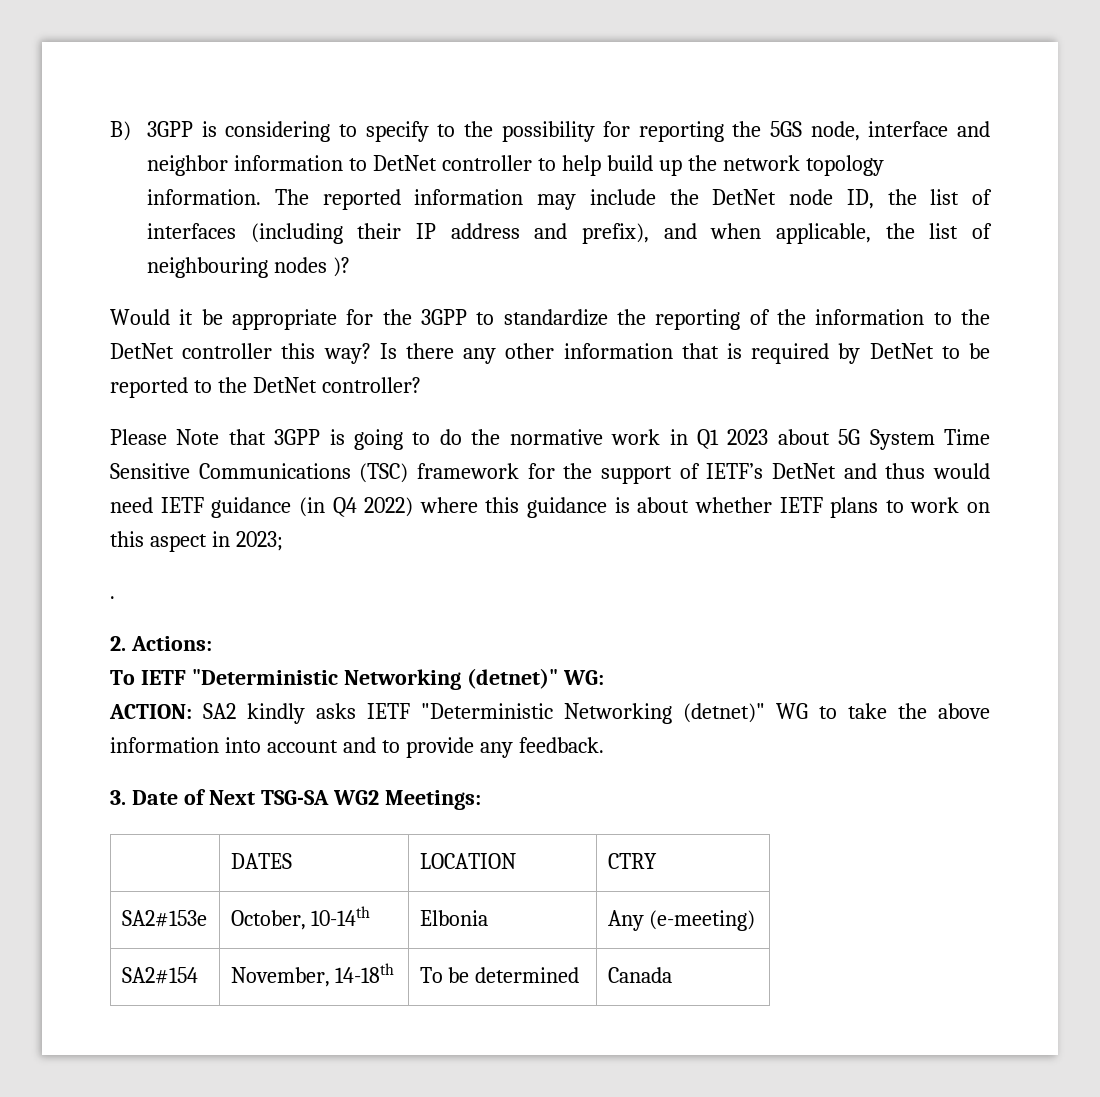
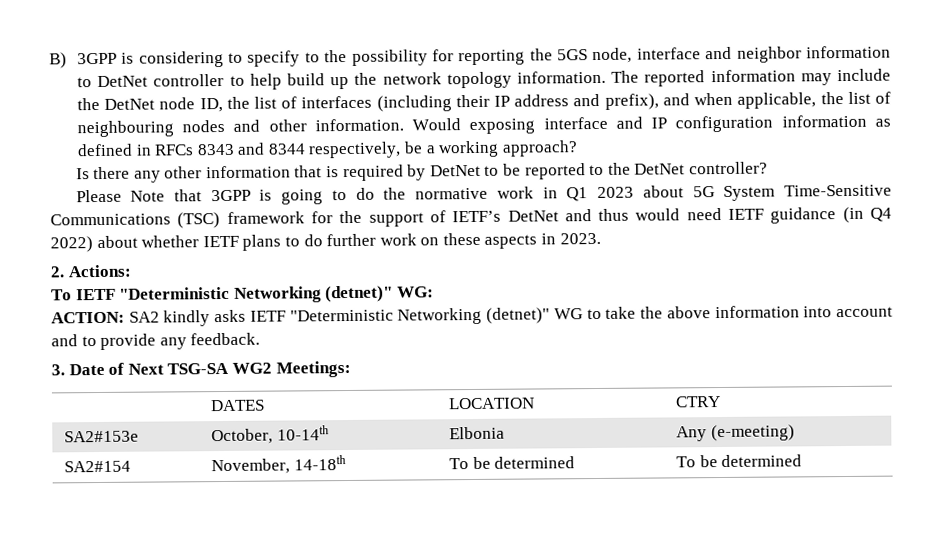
[333,257,351,277] [110,309,991,330] [110,343,371,364] )? // Would it be appropriate for the 3GPP to standardize the reporting of the information to the DetNet controller this way? -> [233,114,891,135] [76,140,578,159] and other information. Would exposing interface and IP configuration information as defined in RFCs 8343 and 8344 respectively, be a working approach? //
[943,429,990,445] [110,463,190,479] Time Sensitive -> [784,184,893,197] Time-Sensitive
[419,497,630,518] where this guidance is -> (93, 244) none
[910,497,990,513] [110,531,283,552] [110,596,115,599] work on this aspect in 2023; // . -> [303,232,601,249] do further work on these aspects in 2023.
[607,967,672,983] Canada -> [675,454,803,468] To be determined

